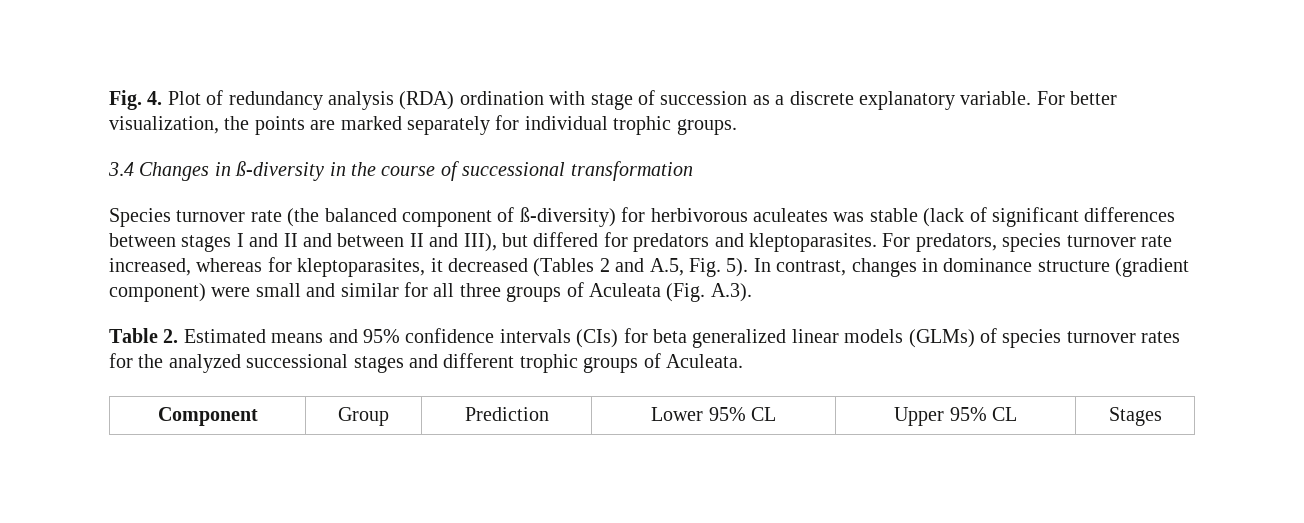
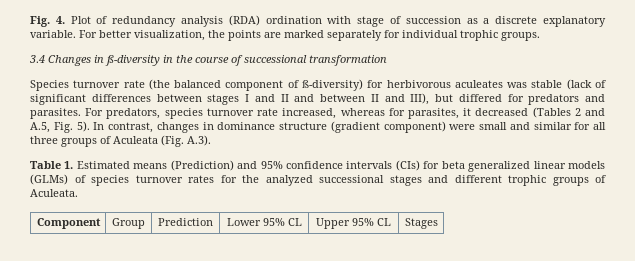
[748,233,877,252] kleptoparasites. -> [30,108,81,119] parasites.
[297,258,426,277] kleptoparasites, -> [407,108,459,119] parasites,
[163,329,179,343] 2. -> [64,161,74,169] 1.
(324, 338) none -> [170,160,234,171] (Prediction)

